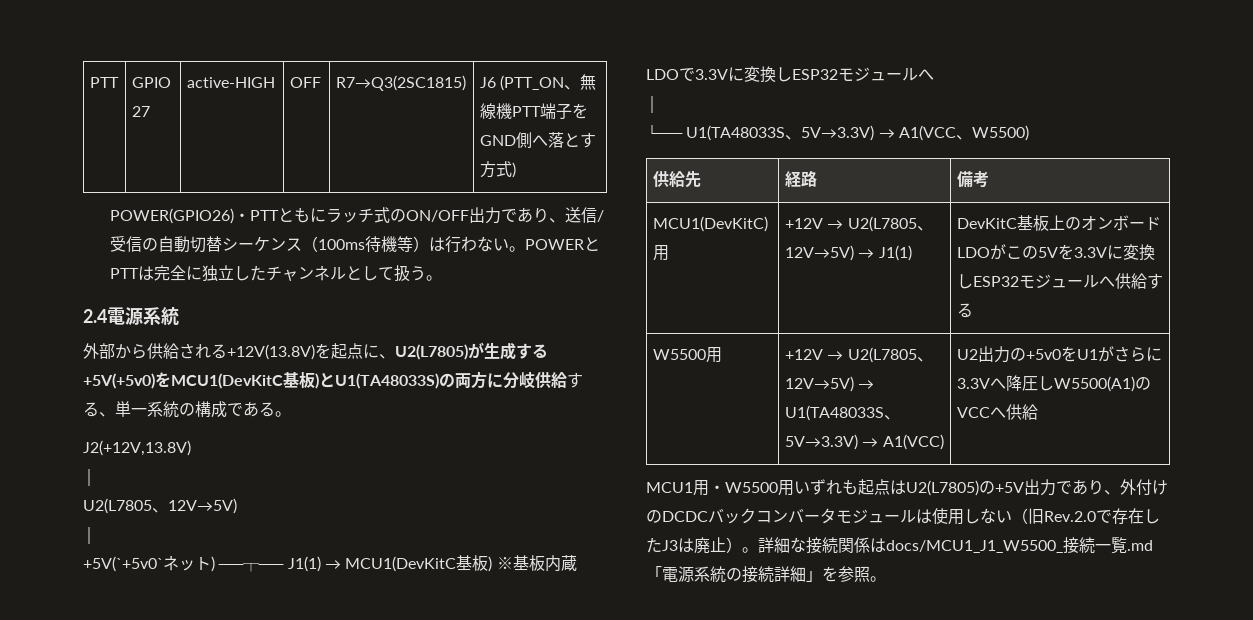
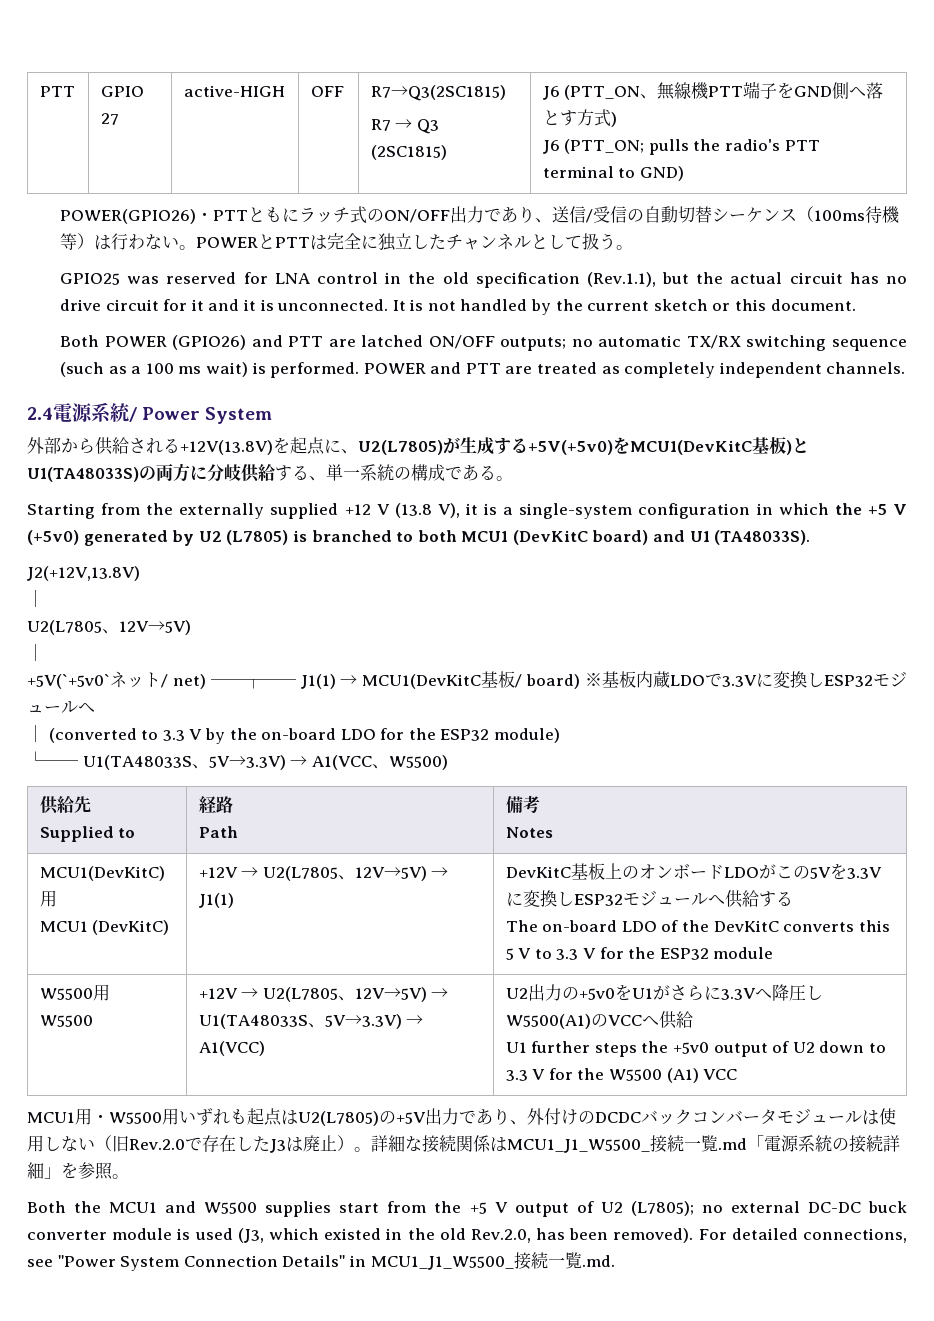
(466, 83) none -> [370,119,439,134] [370,145,447,160] // R7 → Q3 (2SC1815)
(516, 170) none -> [542,139,820,155] [542,166,684,181] // J6 (PTT_ON; pulls the radio's PTT terminal to GND)
(442, 278) none -> [59,272,907,288] [59,299,856,315] [59,335,908,351] [59,362,906,378] // GPIO25 was reserved for LNA control in the old specification (Rev.1.1), but the actual circuit has no drive circuit for it and it is unconnected. It is not handled by the current sketch or this document. // Both POWER (GPIO26) and PTT are latched ON/OFF outputs; no automatic TX/RX switching sequence (such as a 100 ms wait) is performed. POWER and PTT are treated as completely independent channels.
(179, 316) none -> [129,407,273,424] / Power System
(291, 414) none -> [27,503,907,519] [27,530,811,546] // Starting from the externally supplied +12 V (13.8 V), it is a single-system configuration in which the +5 V (+5v0) generated by U2 (L7805) is branched to both MCU1 (DevKitC board) and U1 (TA48033S).
[211,556,215,572] ) -> [161,674,206,689] / net)
[488,556,493,572] ) -> [515,674,581,689] / board)
(658, 104) none -> [48,728,561,744] (converted to 3.3 V by the on-board LDO for the ESP32 module)
(701, 179) none -> [39,826,136,842] // Supplied to
(817, 178) none -> [198,826,238,838] // Path
(989, 179) none -> [505,827,553,838] // Notes
(669, 253) none -> [39,920,170,935] // MCU1 (DevKitC)
[652,347,722,363] // W5500用 -> [505,920,890,932] [505,947,774,960] [39,984,110,1001] [39,1015,93,1027] // The on-board LDO of the DevKitC converts this 5 V to 3.3 V for the ESP32 module // W5500用 // W5500
(1038, 412) none -> [505,1041,886,1057] [505,1068,738,1083] // U1 further steps the +5v0 output of U2 down to 3.3 V for the W5500 (A1) VCC
[886,540,1063,553] docs/MCU1_J1_W5500_ -> [507,1139,650,1153] MCU1_J1_W5500_
(886, 579) none -> [27,1201,907,1217] [27,1228,907,1243] [27,1252,615,1271] // Both the MCU1 and W5500 supplies start from the +5 V output of U2 (L7805); no external DC-DC buck converter module is used (J3, which existed in the old Rev.2.0, has been removed). For detailed connections, see "Power System Connection Details" in MCU1_J1_W5500_接続一覧.md.

